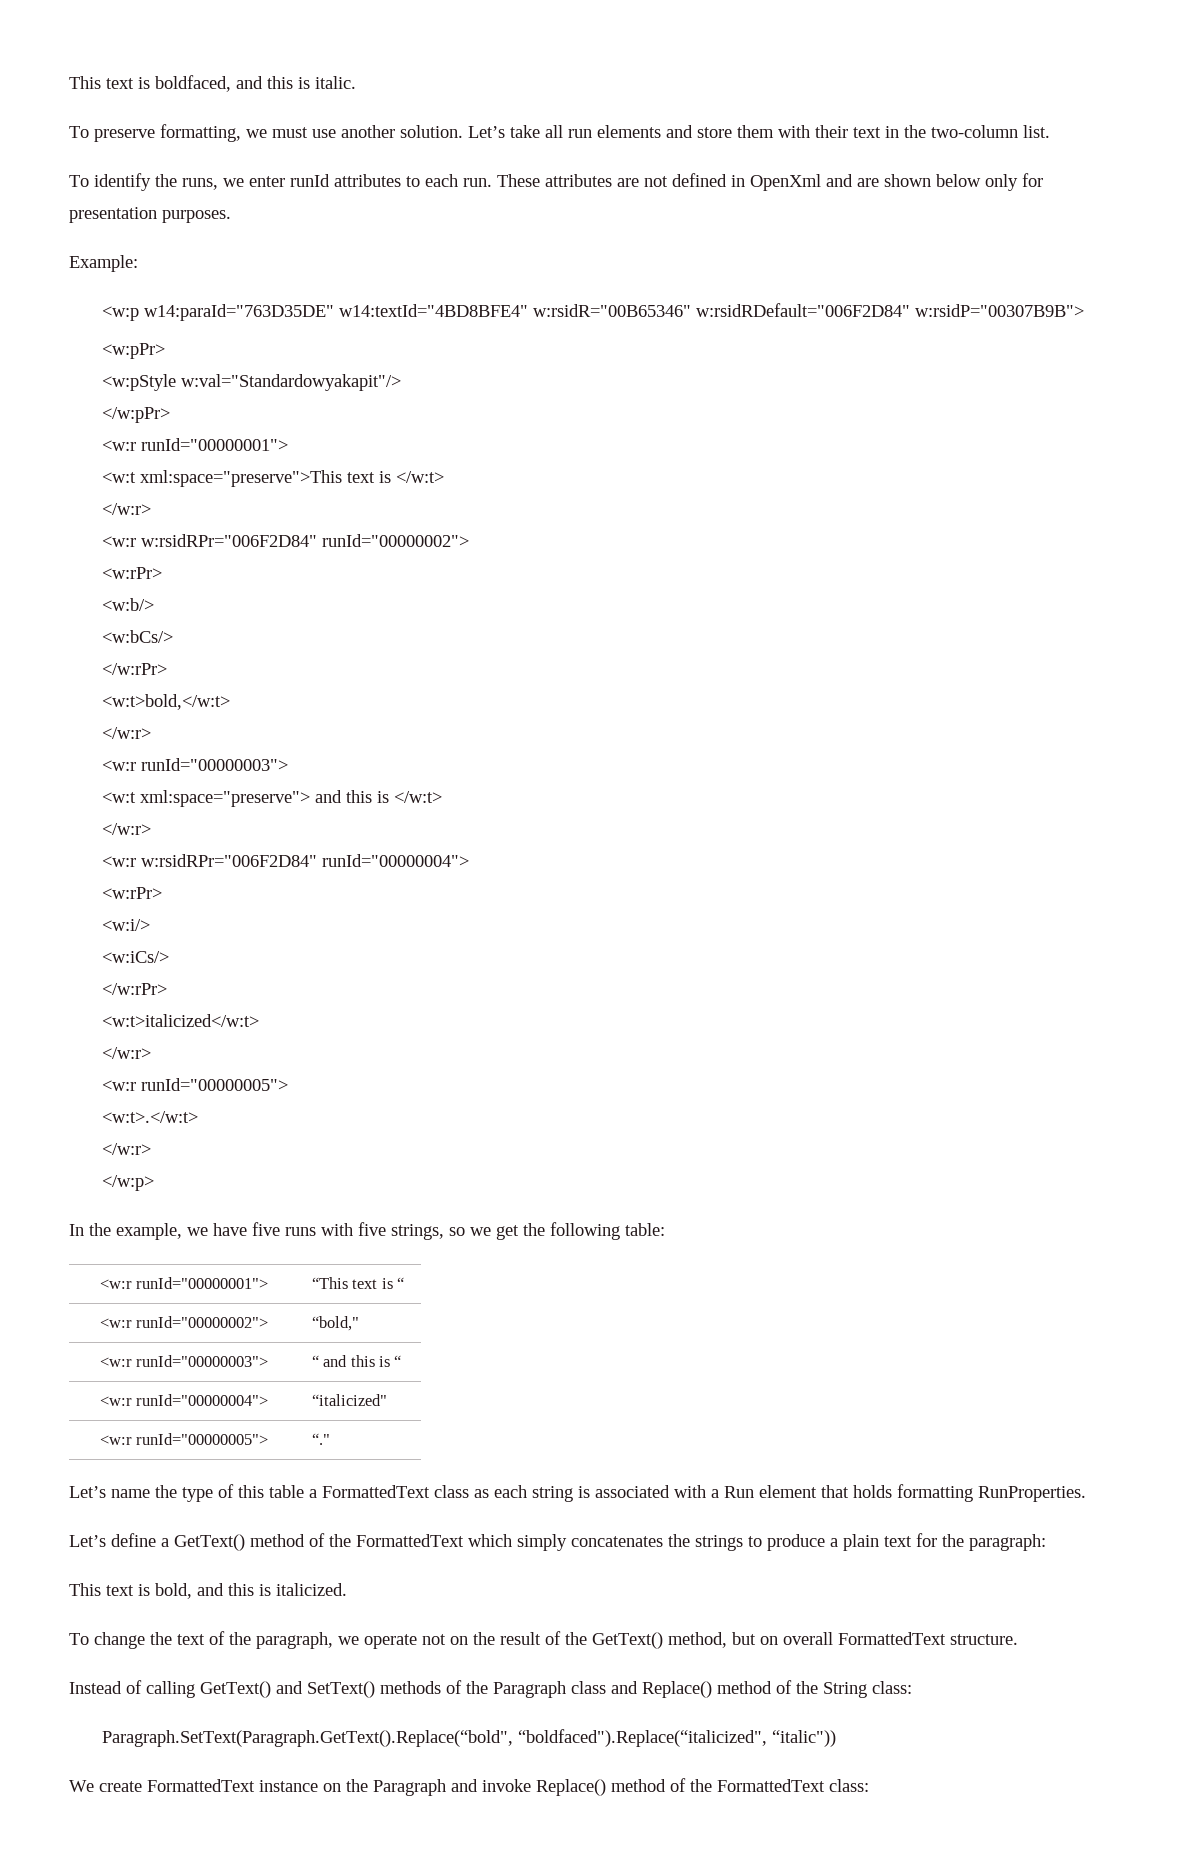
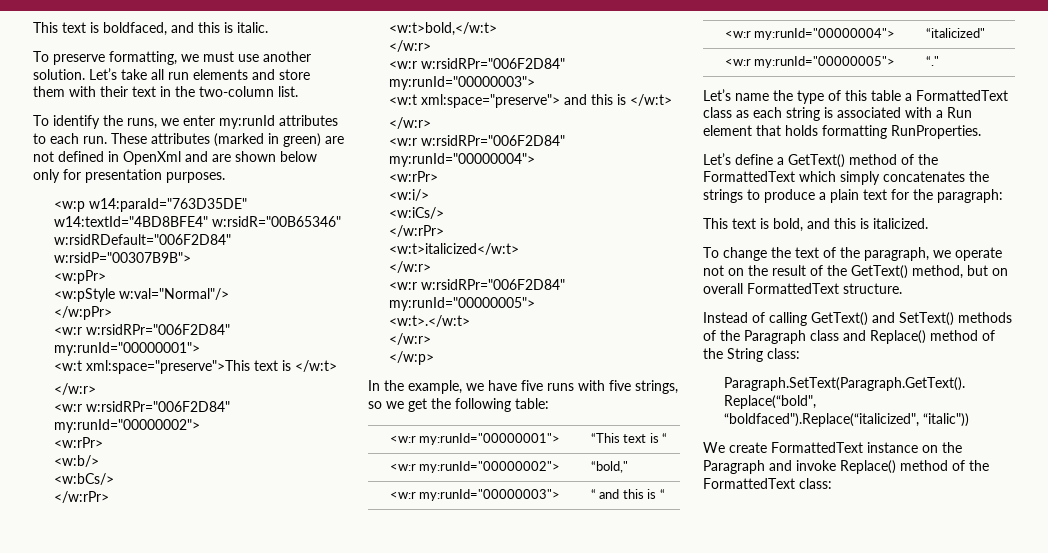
[290,174,330,187] runId -> [219,115,275,129] my:runId
(612, 180) none -> [214,133,321,147] (marked in green)
[69,255,138,272] // Example: -> (225, 177) none
[181,374,402,391] w:val="Standardowyakapit"/> -> [119,288,230,300] w:val="Normal"/>
[141,438,289,451] runId="00000001"> -> [86,324,231,335] [54,342,201,356] w:rsidRPr="006F2D84" my:runId="00000001">
[322,534,470,547] runId="00000002"> -> [54,419,201,433] my:runId="00000002">
[141,758,289,771] runId="00000003"> -> [421,58,566,69] [389,76,536,90] w:rsidRPr="006F2D84" my:runId="00000003">
[322,854,470,867] runId="00000004"> -> [389,153,536,167] my:runId="00000004">
[141,1078,289,1091] runId="00000005"> -> [421,279,566,290] [389,297,536,311] w:rsidRPr="006F2D84" my:runId="00000005">
[136,1277,269,1289] runId="00000001"> -> [419,433,561,445] my:runId="00000001">
[136,1316,269,1328] runId="00000002"> -> [419,461,561,473] my:runId="00000002">
[136,1355,269,1367] runId="00000003"> -> [419,489,561,501] my:runId="00000003">
[136,1394,269,1406] runId="00000004"> -> [754,28,896,40] my:runId="00000004">
[136,1433,269,1445] runId="00000005"> -> [754,56,896,68] my:runId="00000005">

